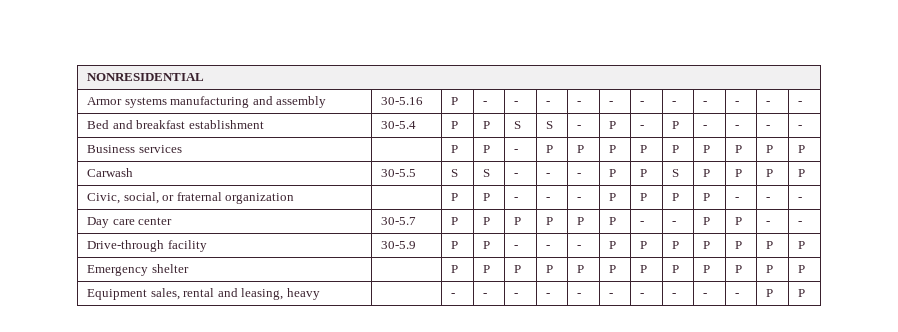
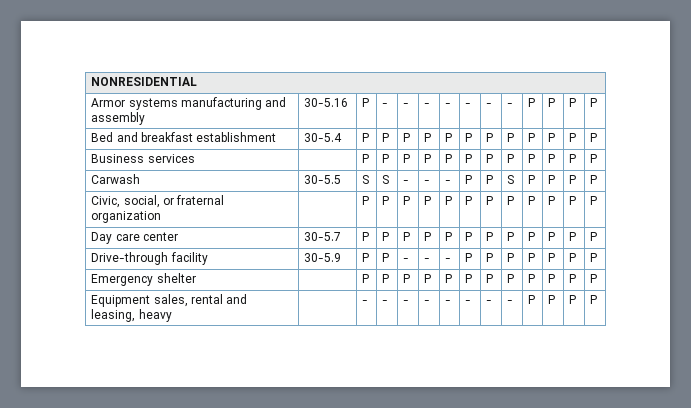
[703,101,708,105] [735,101,740,105] [766,101,771,105] [798,101,803,105] - | - | - | - -> [528,98,536,107] [548,98,556,107] [569,98,577,107] [590,98,598,107] P | P | P | P
[514,121,522,129] [546,121,554,129] [577,125,582,129] [609,121,617,129] [640,125,645,129] [672,121,680,129] [703,125,708,129] [735,125,740,129] [766,125,771,129] [798,125,803,129] S | S | - | P | - | P | - | - | - | - -> [403,133,411,142] [424,133,432,142] [445,133,453,142] [465,133,473,142] [486,133,494,142] [507,133,515,142] [528,133,536,142] [548,133,556,142] [569,133,577,142] [590,133,598,142] P | P | P | P | P | P | P | P | P | P
[514,149,519,153] - -> [403,154,411,163] P
[514,197,519,201] [546,197,551,201] [577,197,582,201] [609,193,617,201] [640,193,648,201] [672,193,680,201] [703,193,711,201] [735,197,740,201] [766,197,771,201] [798,197,803,201] - | - | - | P | P | P | P | - | - | - -> [403,196,411,205] [424,196,432,205] [445,196,453,205] [465,196,473,205] [486,196,494,205] [507,196,515,205] [528,196,536,205] [548,196,556,205] [569,196,577,205] [590,196,598,205] P | P | P | P | P | P | P | P | P | P
[640,221,645,225] [672,221,677,225] [703,217,711,225] [735,217,743,225] [766,221,771,225] [798,221,803,225] - | - | P | P | - | - -> [486,232,494,241] [507,232,515,241] [528,232,536,241] [548,232,556,241] [569,232,577,241] [590,232,598,241] P | P | P | P | P | P
[703,293,708,297] [735,293,740,297] [766,289,774,297] [798,289,806,297] - | - | P | P -> [528,295,536,304] [548,295,556,304] [569,295,577,304] [590,295,598,304] P | P | P | P

